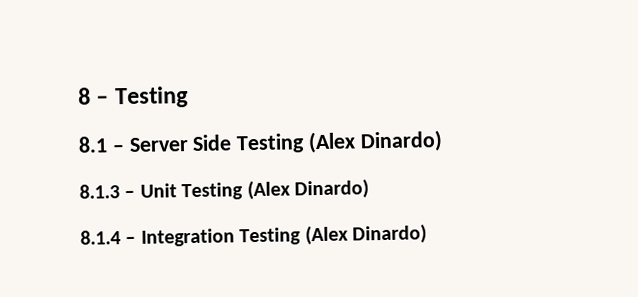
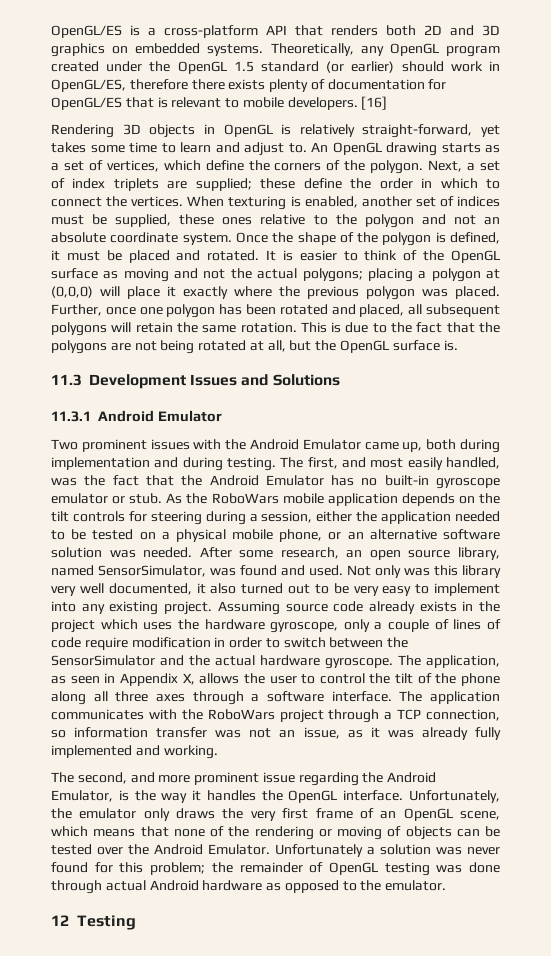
[78,86,189,109] [78,130,443,154] [79,179,369,201] [80,224,427,247] 8 – Testing // 8.1 – Server Side Testing (Alex Dinardo) // 8.1.3 – Unit Testing (Alex Dinardo) // 8.1.4 – Integration Testing (Alex Dinardo) -> [51,25,500,38] [51,43,500,57] [51,61,500,74] [51,79,447,92] [51,96,388,110] [51,124,500,138] [51,142,500,156] [51,160,500,174] [51,178,500,191] [51,196,501,210] [51,214,500,228] [51,232,501,246] [51,250,501,263] [51,268,501,282] [51,286,500,300] [51,304,501,318] [51,322,501,336] [51,340,458,354] [51,374,340,389] [51,410,222,422] [51,439,501,453] [51,457,500,471] [51,475,501,489] [51,493,501,506] [51,511,500,525] [51,529,500,542] [51,547,500,560] [51,565,501,578] [51,583,500,596] [51,601,500,615] [51,619,501,633] [51,637,409,650] [51,655,500,669] [51,673,501,686] [51,691,501,705] [51,709,500,723] [51,727,501,740] [51,745,218,759] [51,772,437,786] [51,790,500,803] [51,808,501,821] [51,826,500,840] [51,844,500,857] [51,862,500,876] [51,880,447,894] [51,915,136,930] OpenGL/ES is a cross-platform API that renders both 2D and 3D graphics on embedded systems. Theoretically, any OpenGL program created under the OpenGL 1.5 standard (or earlier) should work in OpenGL/ES, therefore there exists plenty of documentation for OpenGL/ES that is relevant to mobile developers. [16] // Rendering 3D objects in OpenGL is relatively straight-forward, yet takes some time to learn and adjust to. An OpenGL drawing starts as a set of vertices, which define the corners of the polygon. Next, a set of index triplets are supplied; these define the order in which to connect the vertices. When texturing is enabled, another set of indices must be supplied, these ones relative to the polygon and not an absolute coordinate system. Once the shape of the polygon is defined, it must be placed and rotated. It is easier to think of the OpenGL surface as moving and not the actual polygons; placing a polygon at (0,0,0) will place it exactly where the previous polygon was placed. Further, once one polygon has been rotated and placed, all subsequent polygons will retain the same rotation. This is due to the fact that the polygons are not being rotated at all, but the OpenGL surface is. // 11.3 Development Issues and Solutions // 11.3.1 Android Emulator // Two prominent issues with the Android Emulator came up, both during implementation and during testing. The first, and most easily handled, was the fact that the Android Emulator has no built-in gyroscope emulator or stub. As the RoboWars mobile application depends on the tilt controls for steering during a session, either the application needed to be tested on a physical mobile phone, or an alternative software solution was needed. After some research, an open source library, named SensorSimulator, was found and used. Not only was this library very well documented, it also turned out to be very easy to implement into any existing project. Assuming source code already exists in the project which uses the hardware gyroscope, only a couple of lines of code require modification in order to switch between the SensorSimulator and the actual hardware gyroscope. The application, as seen in Appendix X, allows the user to control the tilt of the phone along all three axes through a software interface. The application communicates with the RoboWars project through a TCP connection, so information transfer was not an issue, as it was already fully implemented and working. // The second, and more prominent issue regarding the Android Emulator, is the way it handles the OpenGL interface. Unfortunately, the emulator only draws the very first frame of an OpenGL scene, which means that none of the rendering or moving of objects can be tested over the Android Emulator. Unfortunately a solution was never found for this problem; the remainder of OpenGL testing was done through actual Android hardware as opposed to the emulator. // 12 Testing

